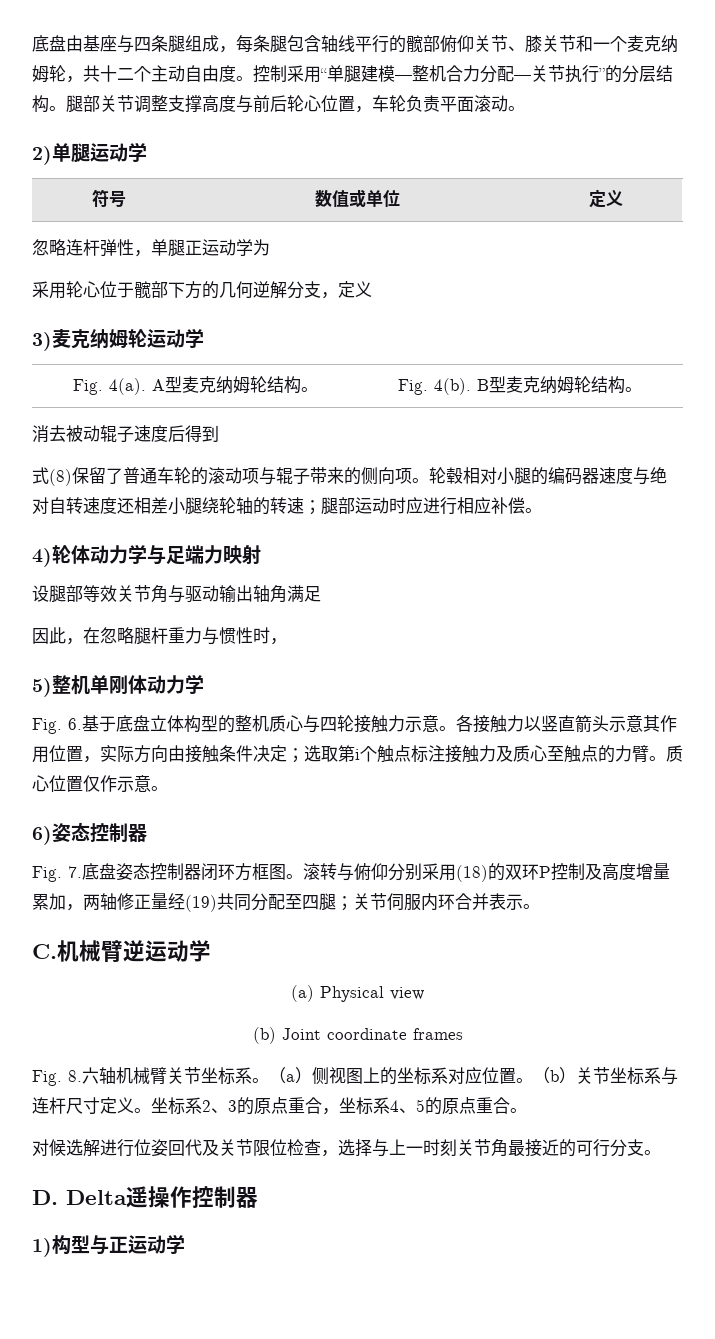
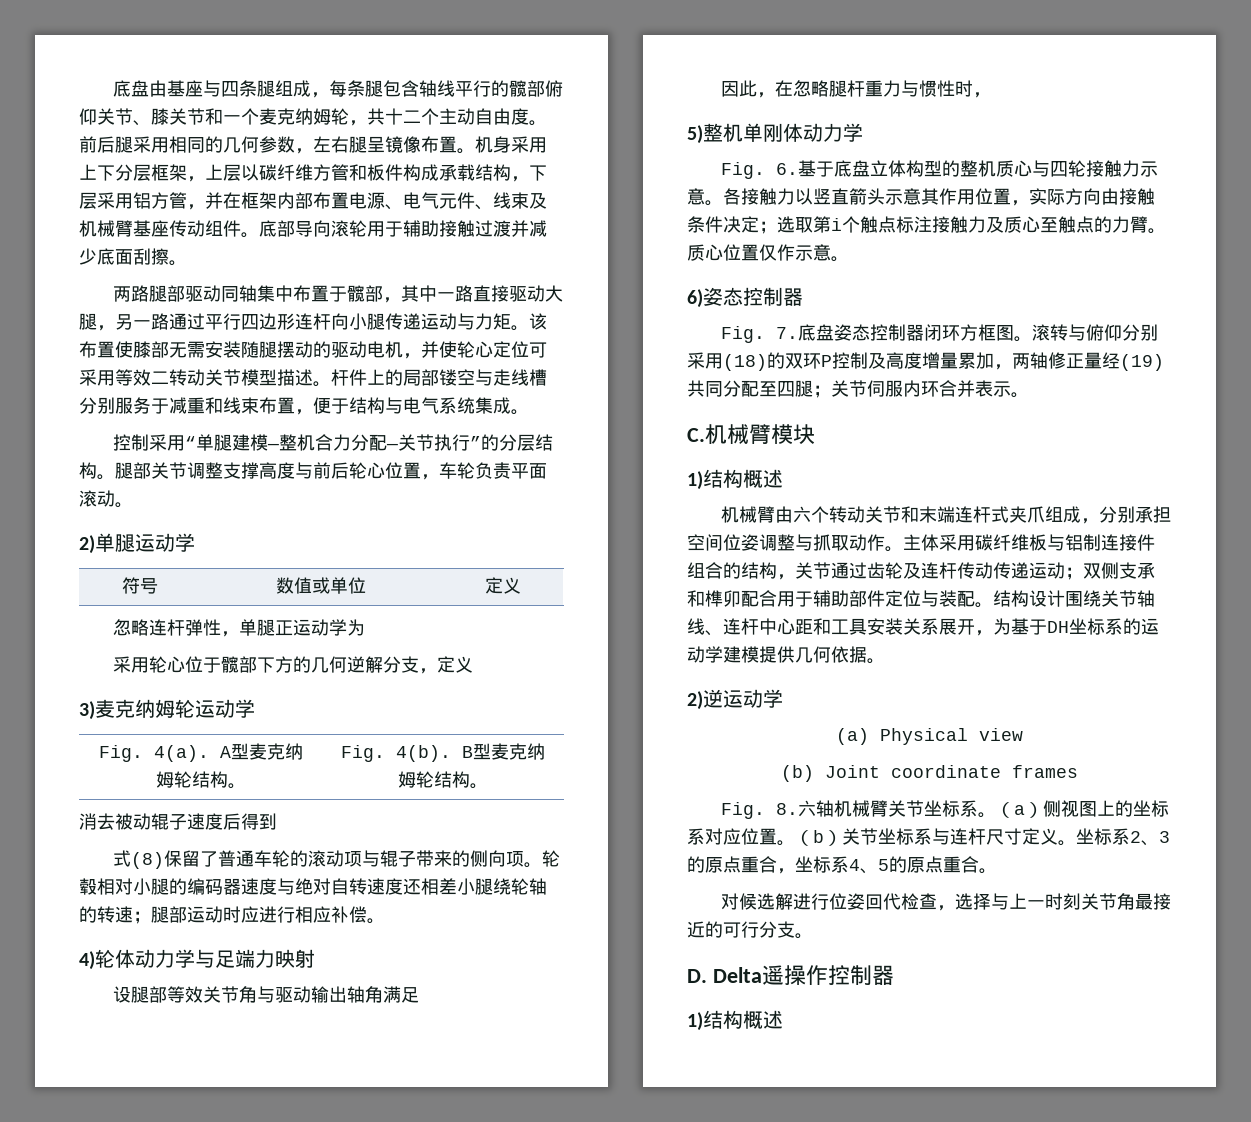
(253, 78) none -> [79,136,547,154] [79,164,547,182] [79,192,547,210] [79,220,547,238] [79,248,187,266] [112,285,563,303] [79,313,547,331] [79,341,547,359] [79,369,547,387] [79,397,529,415] 前后腿采用相同的几何参数，左右腿呈镜像布置。机身采用上下分层框架，上层以碳纤维方管和板件构成承载结构，下层采用铝方管，并在框架内部布置电源、电气元件、线束及机械臂基座传动组件。底部导向滚轮用于辅助接触过渡并减少底面刮擦。 // 两路腿部驱动同轴集中布置于髋部，其中一路直接驱动大腿，另一路通过平行四边形连杆向小腿传递运动与力矩。该布置使膝部无需安装随腿摆动的驱动电机，并使轮心定位可采用等效二转动关节模型描述。杆件上的局部镂空与走线槽分别服务于减重和线束布置，便于结构与电气系统集成。 //
(123, 951) none -> [771,424,815,444] [687,469,783,490] [720,506,1171,524] [687,534,1155,552] [687,562,1155,580] [687,590,1155,608] [687,618,1159,636] [687,646,885,664] [687,691,703,710] 模块 // 1)结构概述 // 机械臂由六个转动关节和末端连杆式夹爪组成，分别承担空间位姿调整与抓取动作。主体采用碳纤维板与铝制连接件组合的结构，关节通过齿轮及连杆传动传递运动；双侧支承和榫卯配合用于辅助部件定位与装配。结构设计围绕关节轴线、连杆中心距和工具安装关系展开，为基于DH坐标系的运动学建模提供几何依据。 // 2)
[202,1139,287,1156] 及关节限位 -> (901, 901) none
[52,1234,185,1255] 构型与正运动学 -> [703,1010,783,1029] 结构概述

